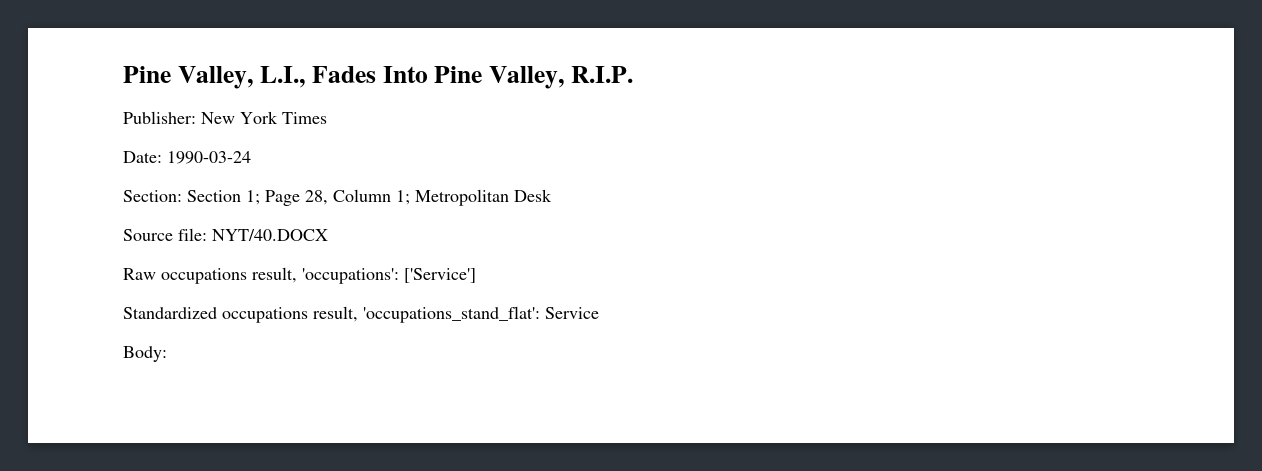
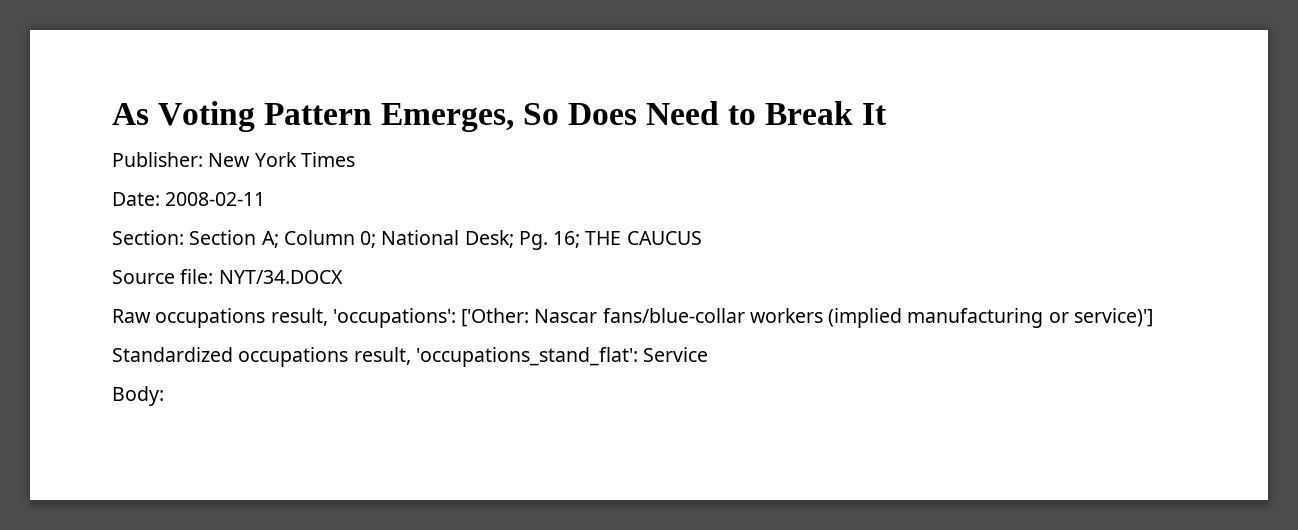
[123,66,634,89] Pine Valley, L.I., Fades Into Pine Valley, R.I.P. -> [112,101,888,132] As Voting Pattern Emerges, So Does Need to Break It
[167,151,251,164] 1990-03-24 -> [165,192,266,206] 2008-02-11
[246,189,552,206] 1; Page 28, Column 1; Metropolitan Desk -> [261,230,702,250] A; Column 0; National Desk; Pg. 16; THE CAUCUS
[212,229,328,241] NYT/40.DOCX -> [218,270,343,284] NYT/34.DOCX
[404,268,476,283] ['Service'] -> [461,308,1153,328] ['Other: Nascar fans/blue-collar workers (implied manufacturing or service)']

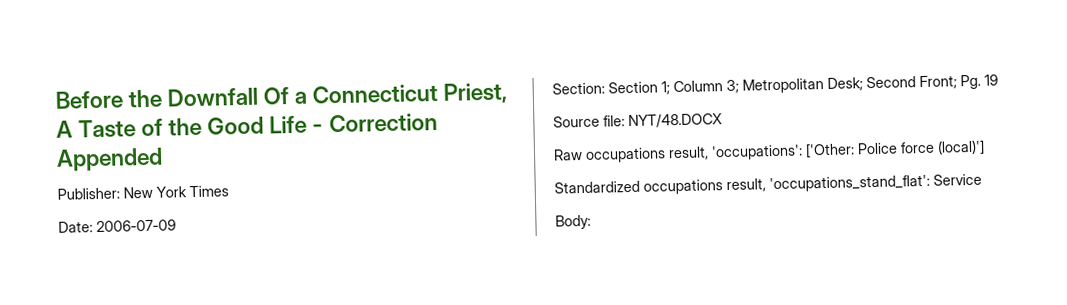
[112,101,888,132] As Voting Pattern Emerges, So Does Need to Break It -> [55,82,508,109] [56,112,438,139] [56,147,163,172] Before the Downfall Of a Connecticut Priest, A Taste of the Good Life - Correction Appended
[165,192,266,206] 2008-02-11 -> [96,219,176,233] 2006-07-09
[261,230,702,250] A; Column 0; National Desk; Pg. 16; THE CAUCUS -> [661,74,998,95] 1; Column 3; Metropolitan Desk; Second Front; Pg. 19
[218,270,343,284] NYT/34.DOCX -> [628,113,723,129] NYT/48.DOCX
[534,308,1153,328] Nascar fans/blue-collar workers (implied manufacturing or service)'] -> [857,139,985,156] Police force (local)']

